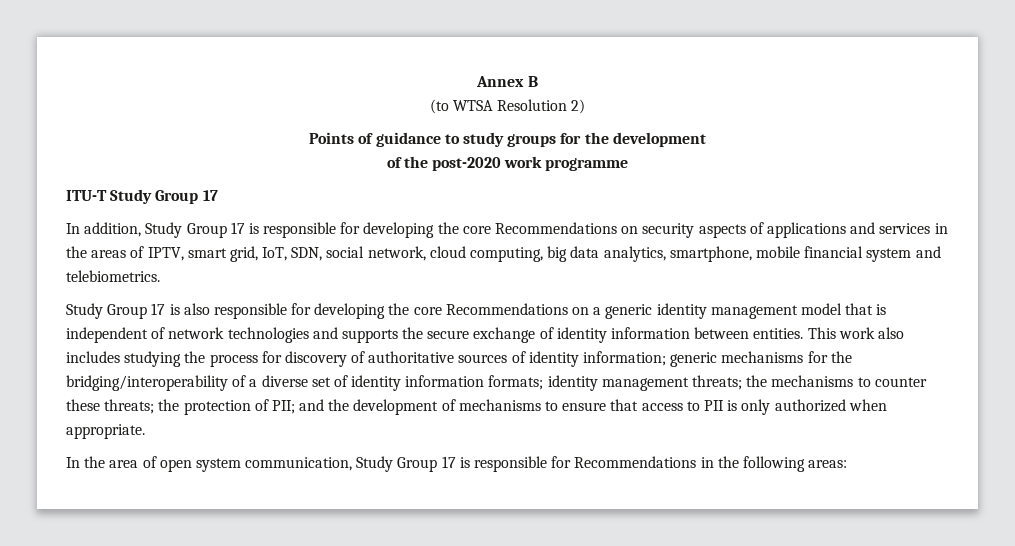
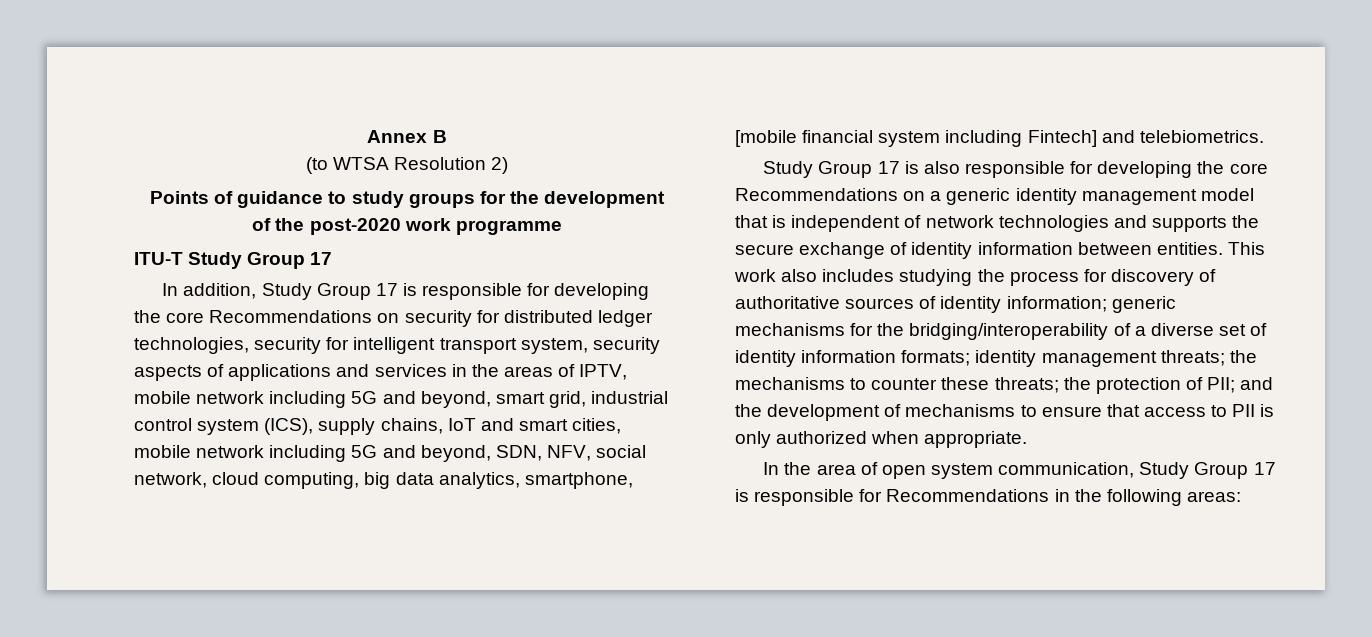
(695, 230) none -> [476,310,653,327] [134,337,660,354] for distributed ledger technologies, security for intelligent transport system, security
[187,246,323,262] smart grid, IoT, SDN, -> [134,391,669,408] [134,418,622,435] [134,445,591,462] mobile network including 5G and beyond, smart grid, industrial control system (ICS), supply chains, IoT and smart cities, mobile network including 5G and beyond, SDN, NFV,
[755,246,800,258] mobile -> [735,130,797,147] [mobile
(912, 255) none -> [945,130,1097,147] including Fintech]

